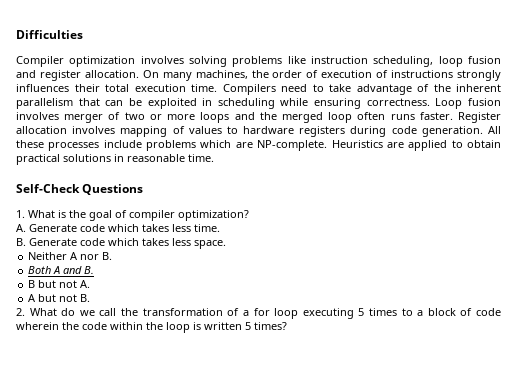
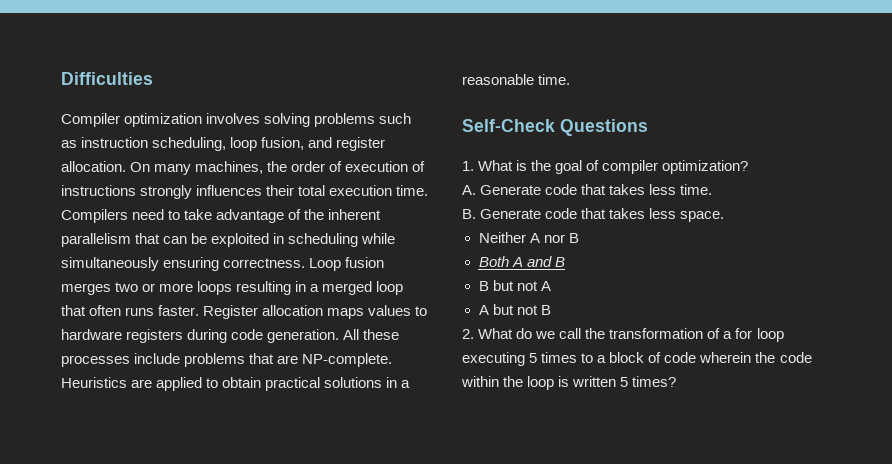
[287,56,306,64] like -> [379,113,412,124] [61,140,77,148] such as
[467,56,501,64] fusion -> [261,137,305,150] fusion,
(309, 102) none -> [61,257,159,271] simultaneously
[16,112,121,123] involves merger of -> [61,283,111,295] merges
[234,112,277,120] and the -> [236,281,320,295] resulting in a
(353, 117) none -> [61,305,86,316] that
[72,126,185,137] involves mapping of -> [327,308,365,319] maps
[200,140,232,148] which -> [249,353,275,364] that
(124, 158) none -> [401,380,411,388] a
[108,224,139,232] which -> [581,184,607,195] that
[108,238,139,246] which -> [581,208,607,219] that
[102,252,113,260] B. -> [568,233,579,243] B
[84,266,95,274] B. -> [554,257,565,267] B
[80,280,91,288] A. -> [540,281,551,291] A
[80,294,91,302] B. -> [540,305,551,315] B

